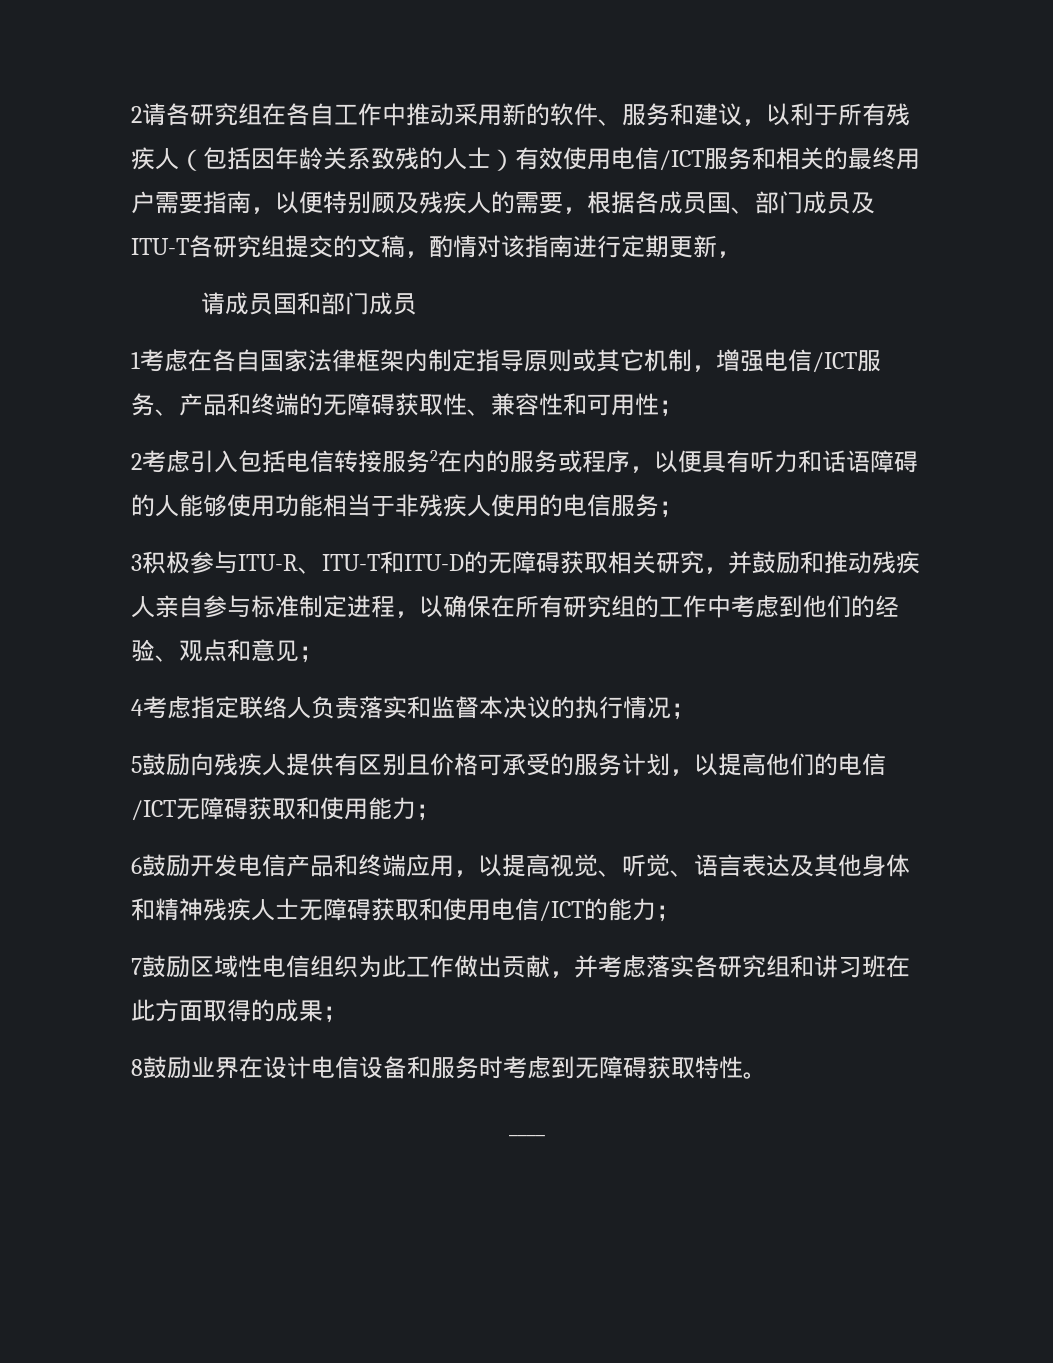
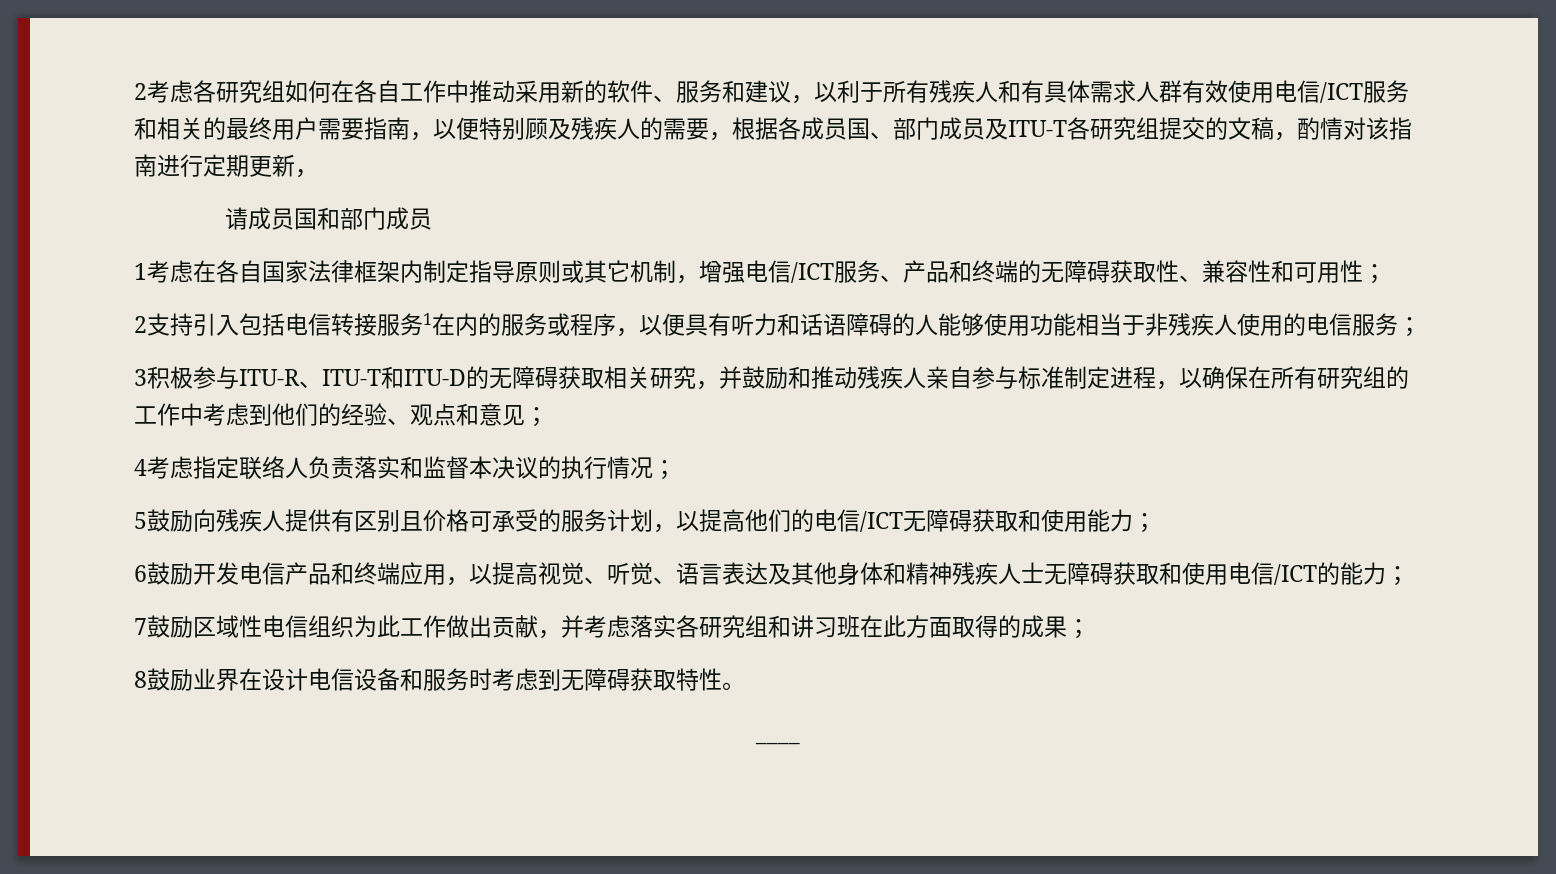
[131,103,262,126] 2请各研究组 -> [134,80,331,103] 2考虑各研究组如何
[179,147,515,171] （包括因年龄关系致残的人士） -> [998,80,1182,103] 和有具体需求人群
[142,450,190,473] 考虑 -> [147,313,193,336] 支持
[430,450,438,461] 2 -> [423,313,432,325] 1

